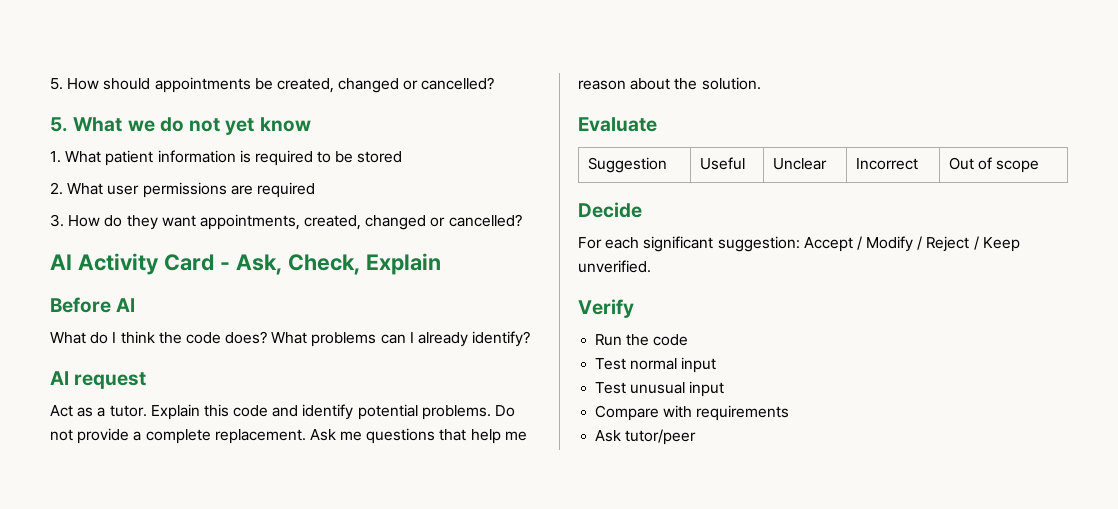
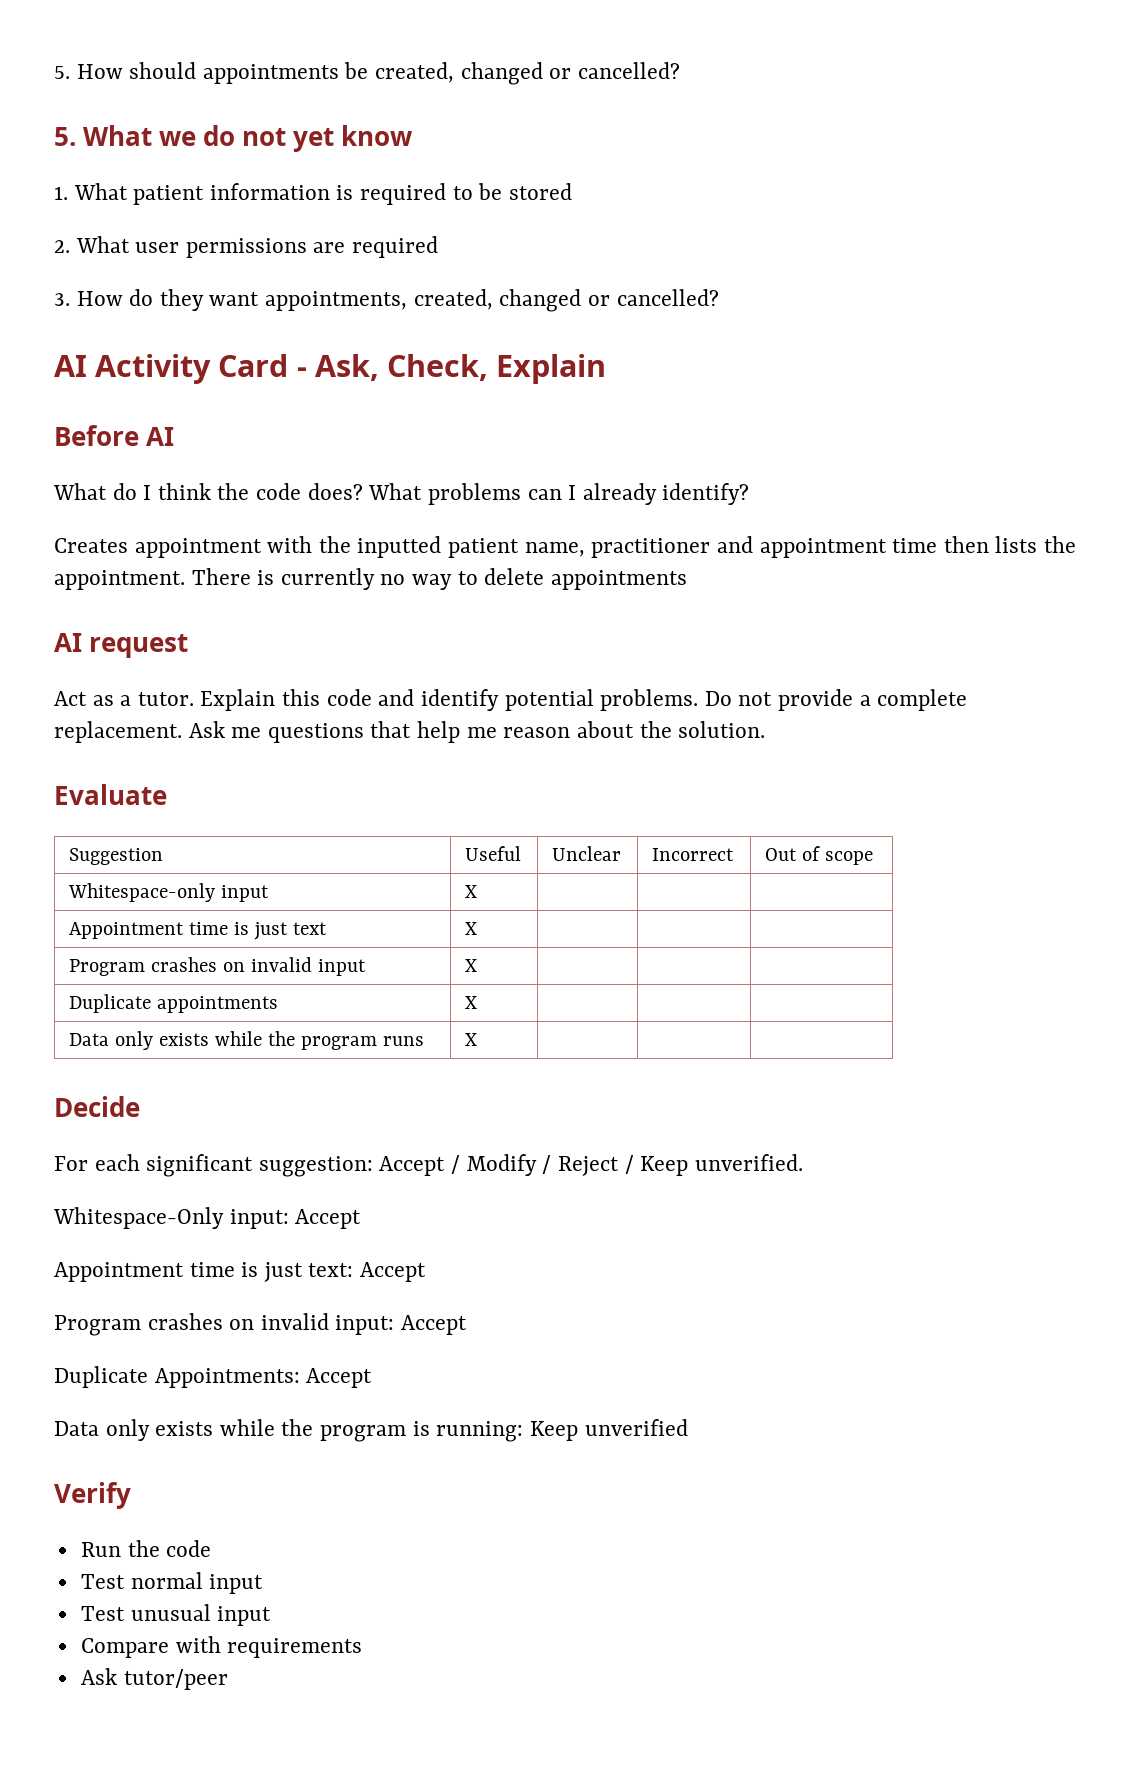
(531, 339) none -> [54,536,1076,558] [54,568,687,590] // Creates appointment with the inputted patient name, practitioner and appointment time then lists the appointment. There is currently no way to delete appointments
(1040, 166) none -> [68,883,270,902] [465,885,478,898] [69,922,327,940] [465,922,478,935] [69,957,366,976] [465,959,478,972] [69,994,279,1013] [465,996,478,1009] [69,1031,424,1050] [465,1033,478,1046] // Whitespace-only input | X | | | // Appointment time is just text | X | | | // Program crashes on invalid input | X | | | // Duplicate appointments | X | | | // Data only exists while the program runs | X | | |
(651, 266) none -> [53,1207,362,1229] [54,1262,427,1282] [54,1313,468,1336] [54,1366,373,1388] [54,1419,688,1442] // Whitespace-Only input: Accept // Appointment time is just text: Accept // Program crashes on invalid input: Accept // Duplicate Appointments: Accept // Data only exists while the program is running: Keep unverified

